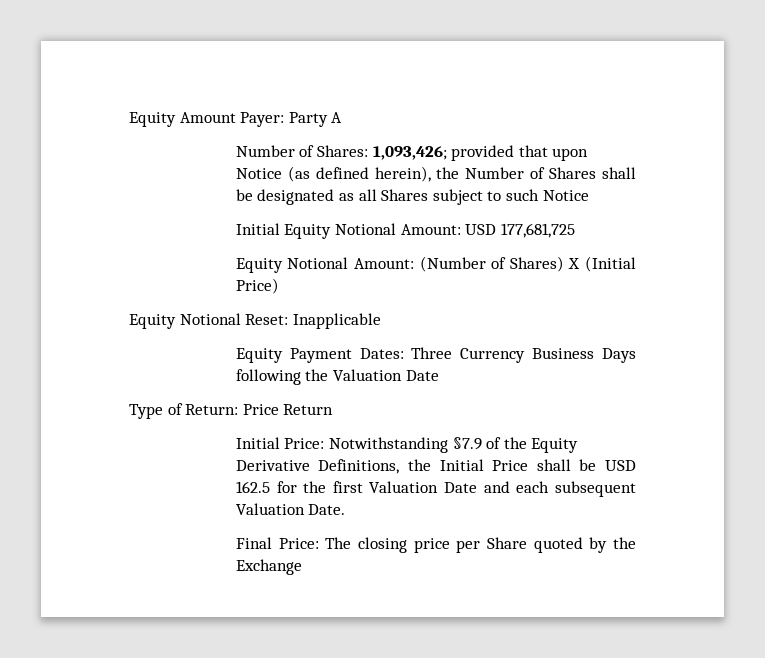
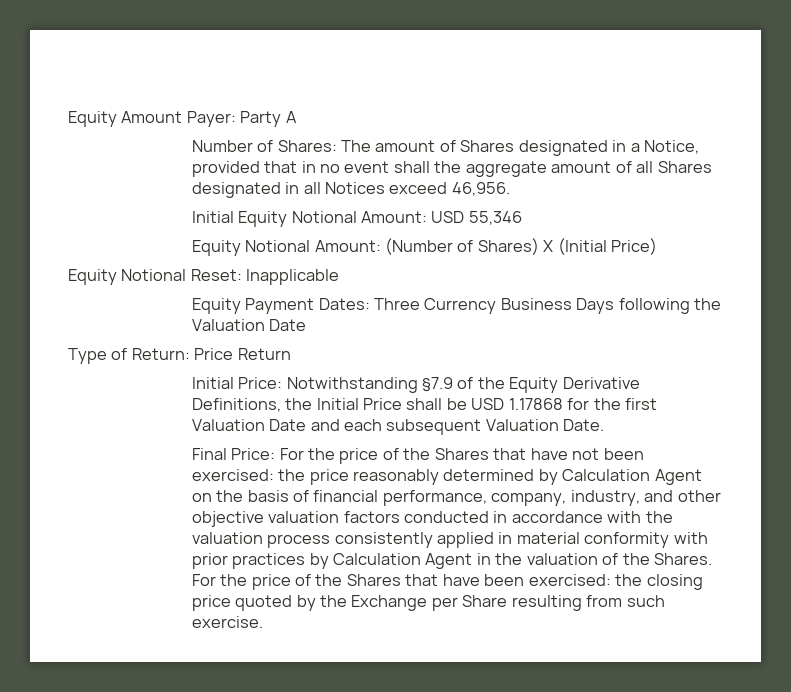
[372,145,589,161] [235,166,636,182] [235,189,589,205] 1,093,426; provided that upon Notice (as defined herein), the Number of Shares shall be designated as all Shares subject to such Notice -> [341,140,700,156] [191,161,712,177] [191,182,510,198] The amount of Shares designated in a Notice, provided that in no event shall the aggregate amount of all Shares designated in all Notices exceed 46,956.
[500,223,575,238] 177,681,725 -> [468,211,522,225] 55,346
[235,481,270,493] 162.5 -> [508,398,563,410] 1.17868
[325,537,636,553] [235,559,302,575] The closing price per Share quoted by the Exchange -> [279,448,644,464] [191,469,702,485] [191,490,721,506] [191,511,673,527] [191,532,708,548] [191,553,713,569] [191,574,703,590] [191,595,665,611] [191,616,263,628] For the price of the Shares that have not been exercised: the price reasonably determined by Calculation Agent on the basis of financial performance, company, industry, and other objective valuation factors conducted in accordance with the valuation process consistently applied in material conformity with prior practices by Calculation Agent in the valuation of the Shares. For the price of the Shares that have been exercised: the closing price quoted by the Exchange per Share resulting from such exercise.

